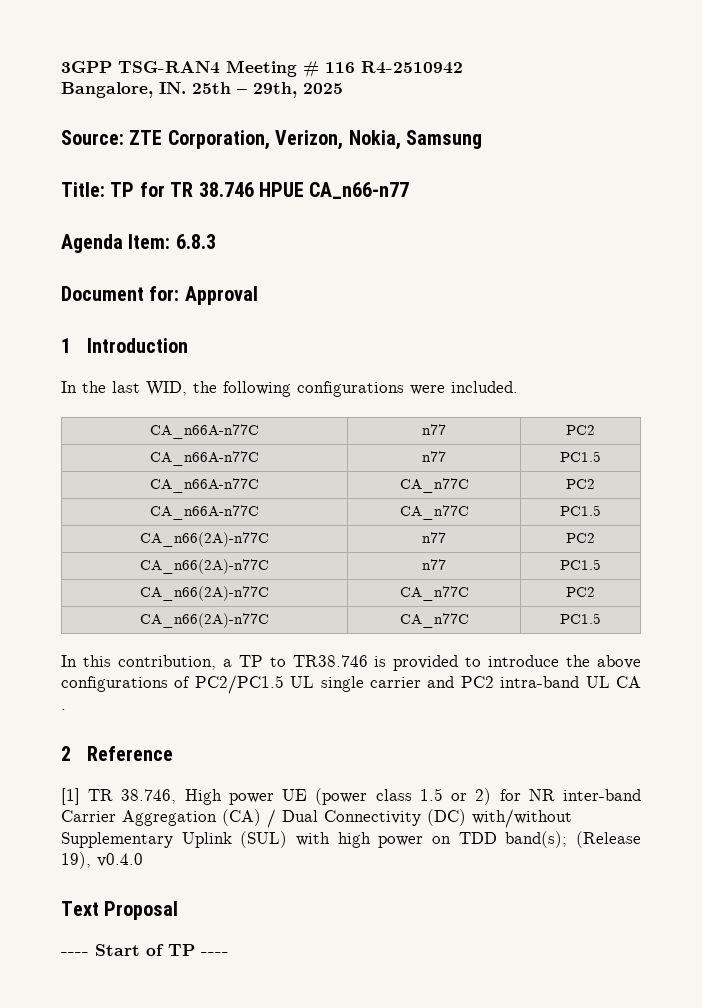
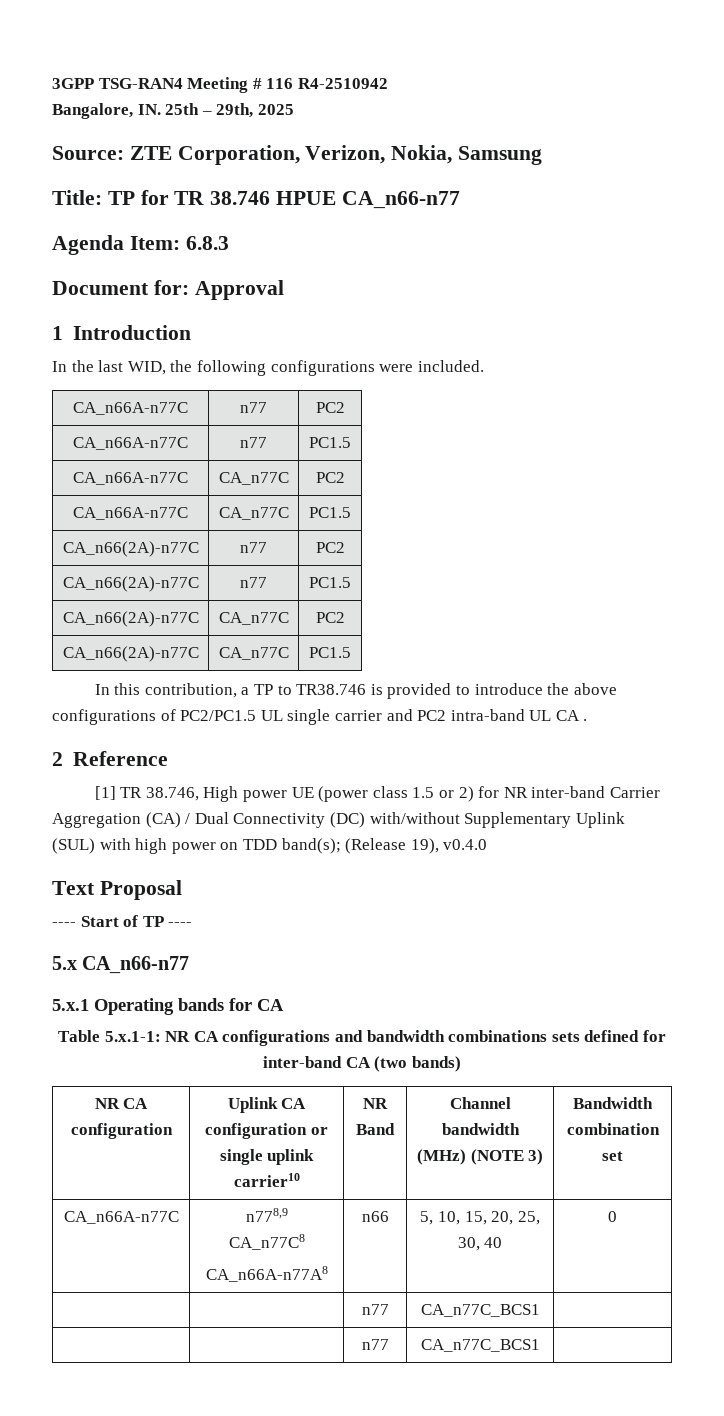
(229, 954) none -> [52,956,190,974] [52,998,284,1015] [58,1030,666,1046] [263,1056,461,1072] [94,1098,149,1109] [70,1123,173,1139] [227,1097,307,1113] [205,1123,328,1139] [219,1149,315,1165] [233,1173,300,1187] [363,1098,388,1109] [356,1123,395,1135] [449,1097,511,1109] [441,1123,520,1135] [416,1149,544,1165] [573,1097,653,1109] [566,1123,660,1135] [602,1151,623,1161] [63,1211,179,1224] [245,1208,288,1222] [228,1234,305,1250] [205,1266,328,1282] [361,1211,389,1222] [420,1211,540,1225] [457,1237,503,1251] [608,1211,617,1222] [361,1304,389,1315] [420,1304,540,1317] [361,1339,389,1350] [420,1339,540,1352] // 5.x CA_n66-n77 // 5.x.1 Operating bands for CA // Table 5.x.1-1: NR CA configurations and bandwidth combinations sets defined for inter-band CA (two bands) // NR CA configuration | Uplink CA configuration or single uplink carrier10 | NR Band | Channel bandwidth (MHz) (NOTE 3) | Bandwidth combination set // CA_n66A-n77C | n778,9 // CA_n77C8 // CA_n66A-n77A8 | n66 | 5, 10, 15, 20, 25, 30, 40 | 0 // | | n77 | CA_n77C_BCS1 | // | | n77 | CA_n77C_BCS1 |

